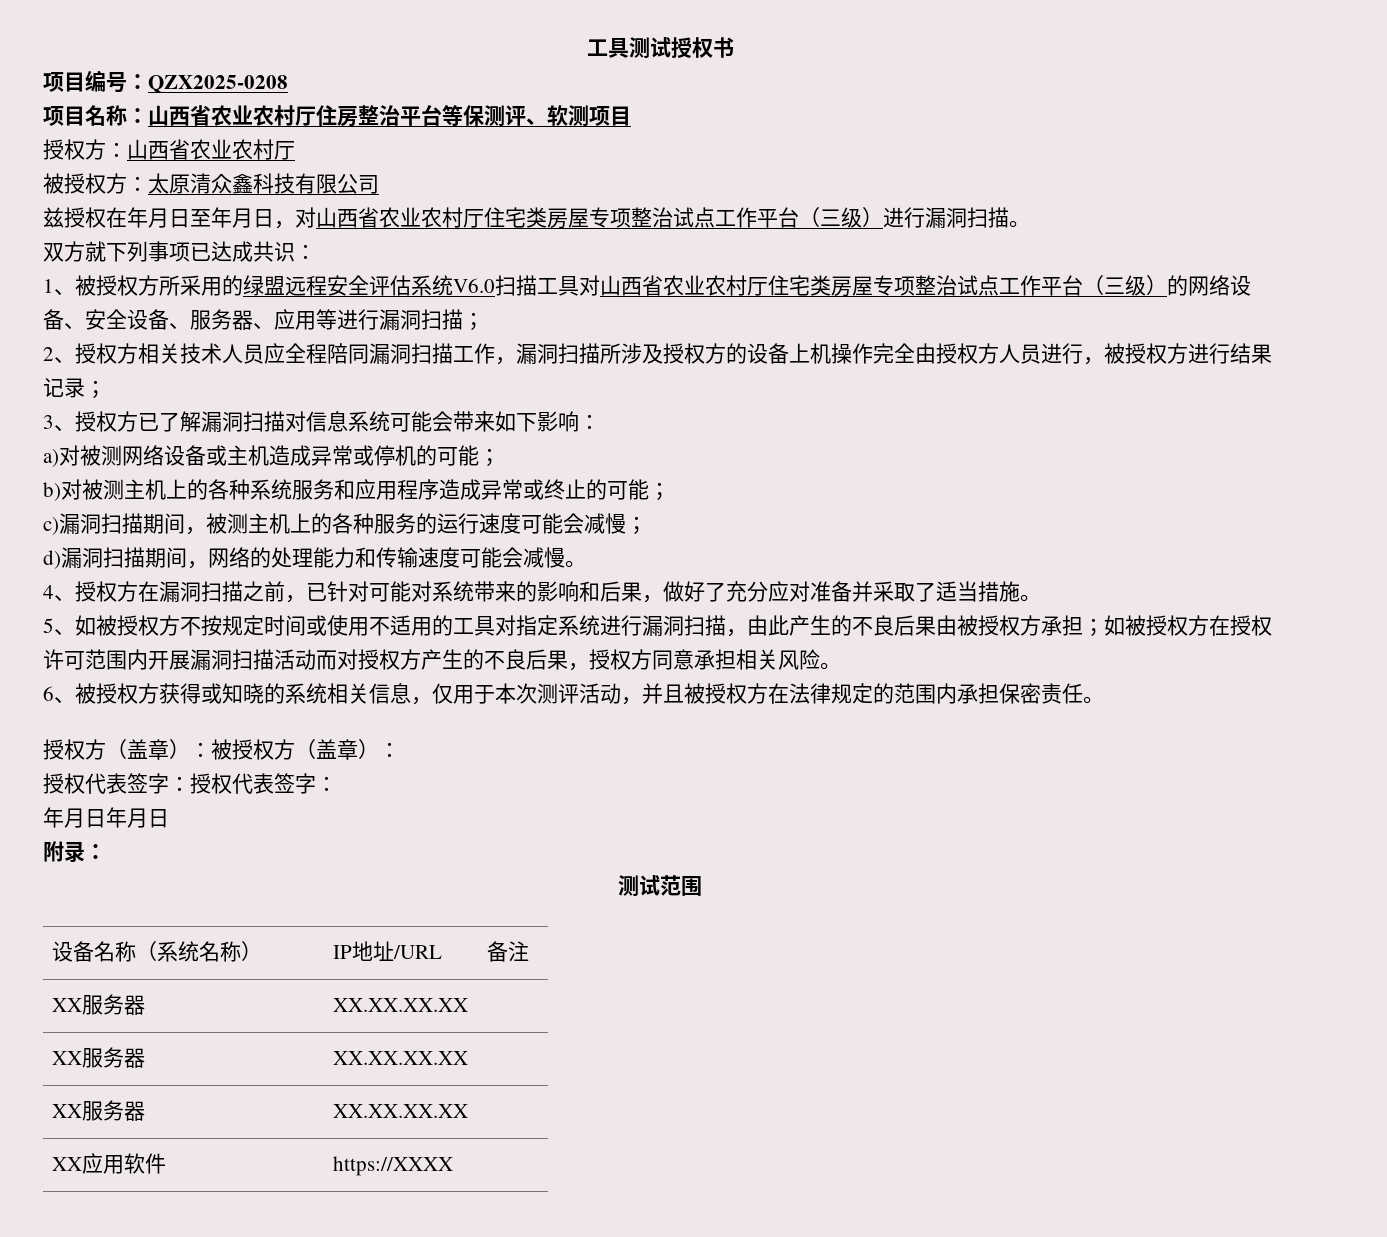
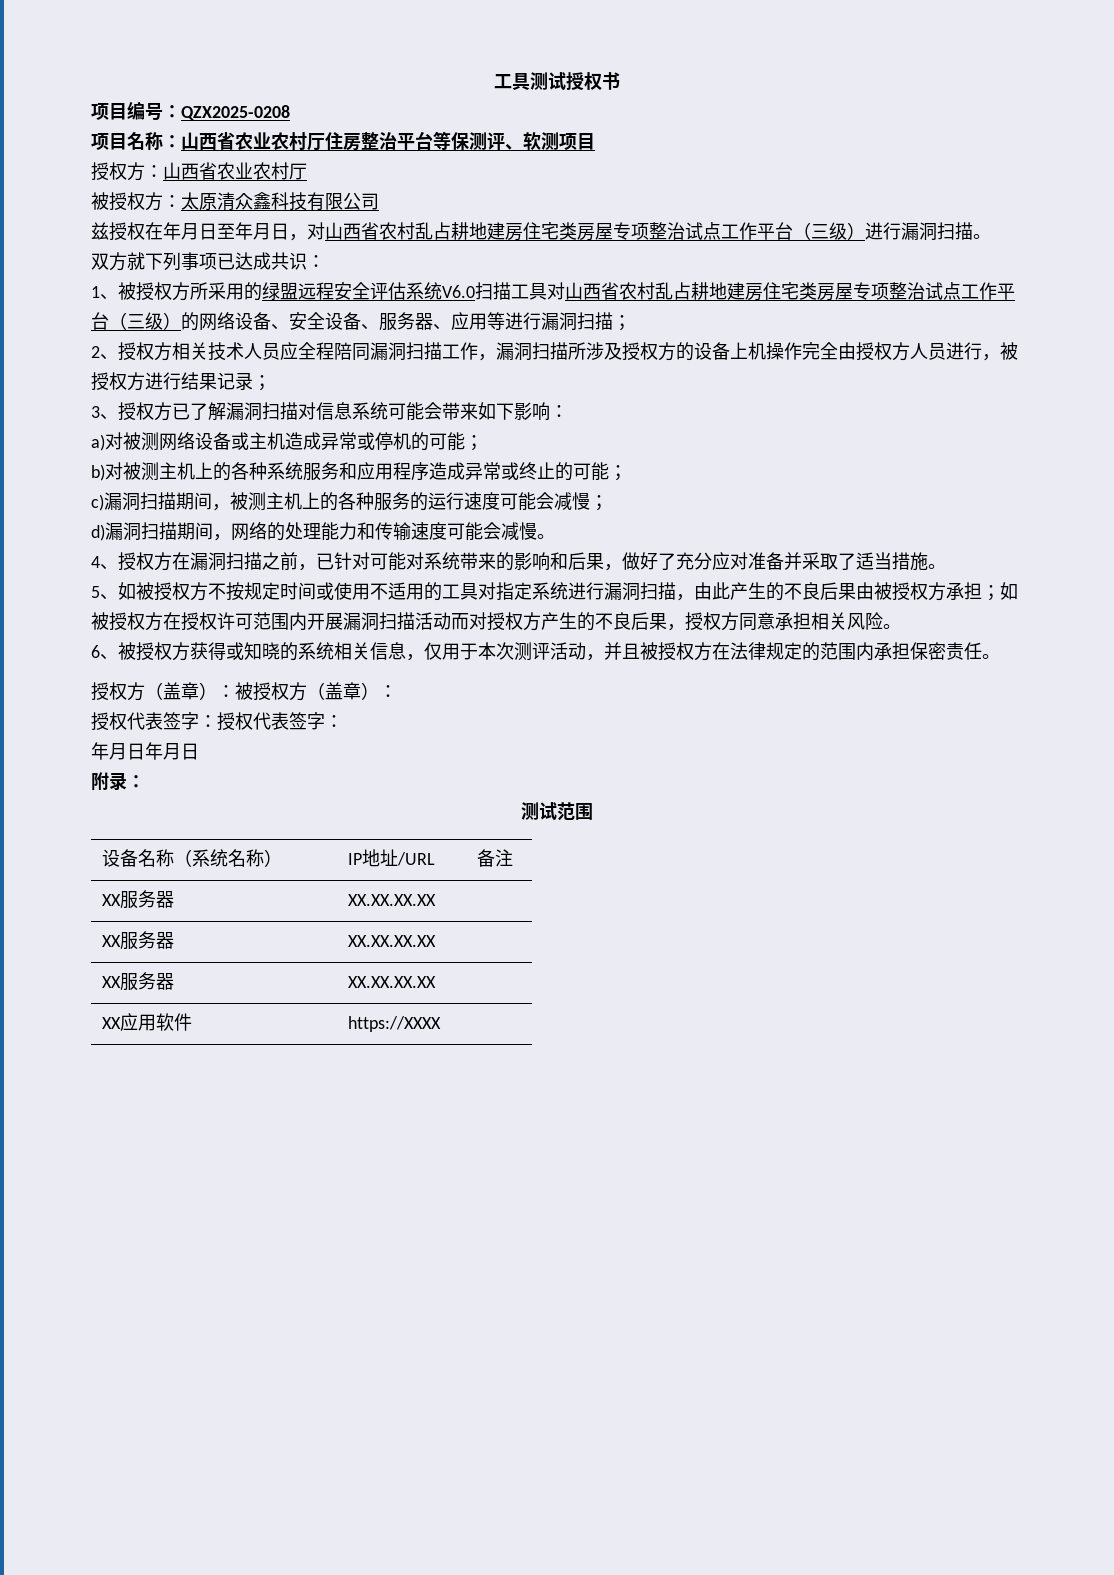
[400,207,484,228] 业农村厅 -> [397,222,523,241] 村乱占耕地建房
[684,275,768,296] 业农村厅 -> [637,282,763,301] 村乱占耕地建房

